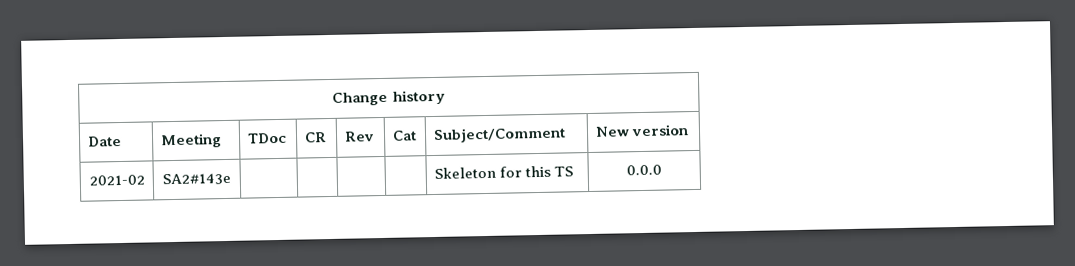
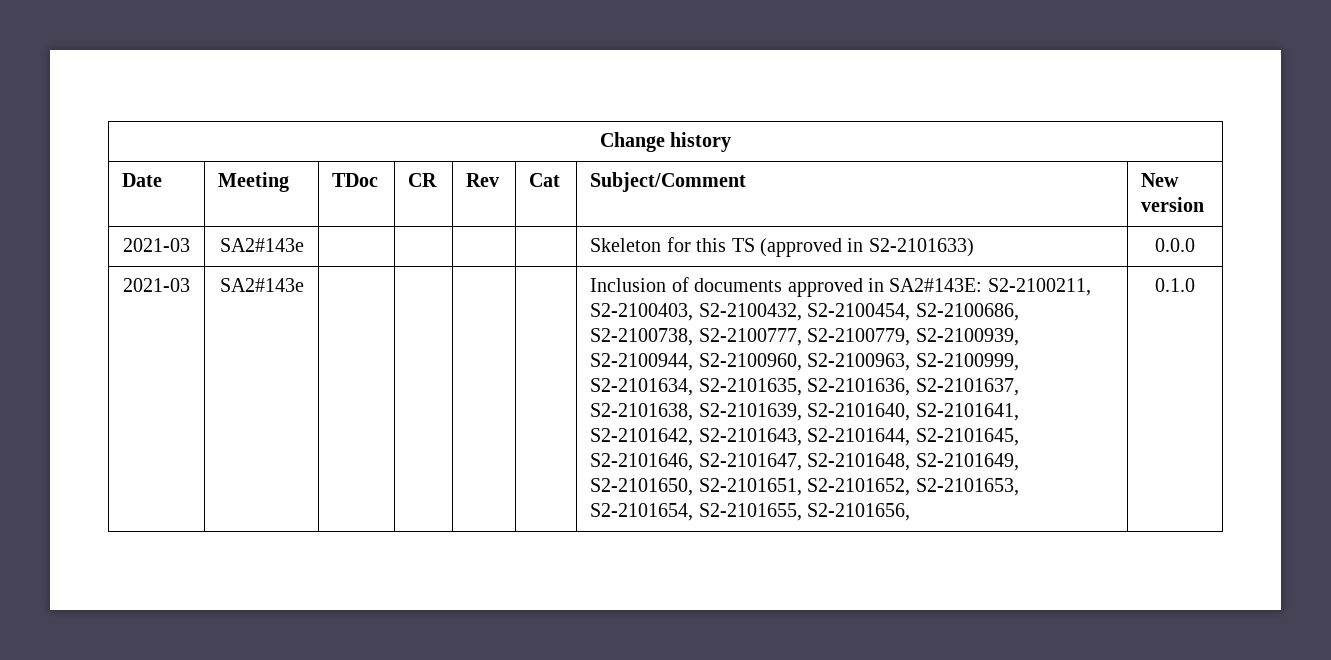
[88,174,145,186] 2021-02 -> [123,238,190,252] 2021-03
[626,164,662,176] | 0.0.0 -> [760,238,974,257] [1155,238,1195,252] [123,278,190,292] [219,278,304,292] [590,277,1091,297] [590,303,1019,321] [590,328,1019,346] [590,353,1019,371] [590,378,1019,396] [590,403,1019,421] [590,428,1019,446] [590,453,1019,471] [590,478,1019,496] [590,503,911,521] [1155,278,1195,292] (approved in S2-2101633) | 0.0.0 // 2021-03 | SA2#143e | | | | | Inclusion of documents approved in SA2#143E: S2-2100211, S2-2100403, S2-2100432, S2-2100454, S2-2100686, S2-2100738, S2-2100777, S2-2100779, S2-2100939, S2-2100944, S2-2100960, S2-2100963, S2-2100999, S2-2101634, S2-2101635, S2-2101636, S2-2101637, S2-2101638, S2-2101639, S2-2101640, S2-2101641, S2-2101642, S2-2101643, S2-2101644, S2-2101645, S2-2101646, S2-2101647, S2-2101648, S2-2101649, S2-2101650, S2-2101651, S2-2101652, S2-2101653, S2-2101654, S2-2101655, S2-2101656, | 0.1.0

